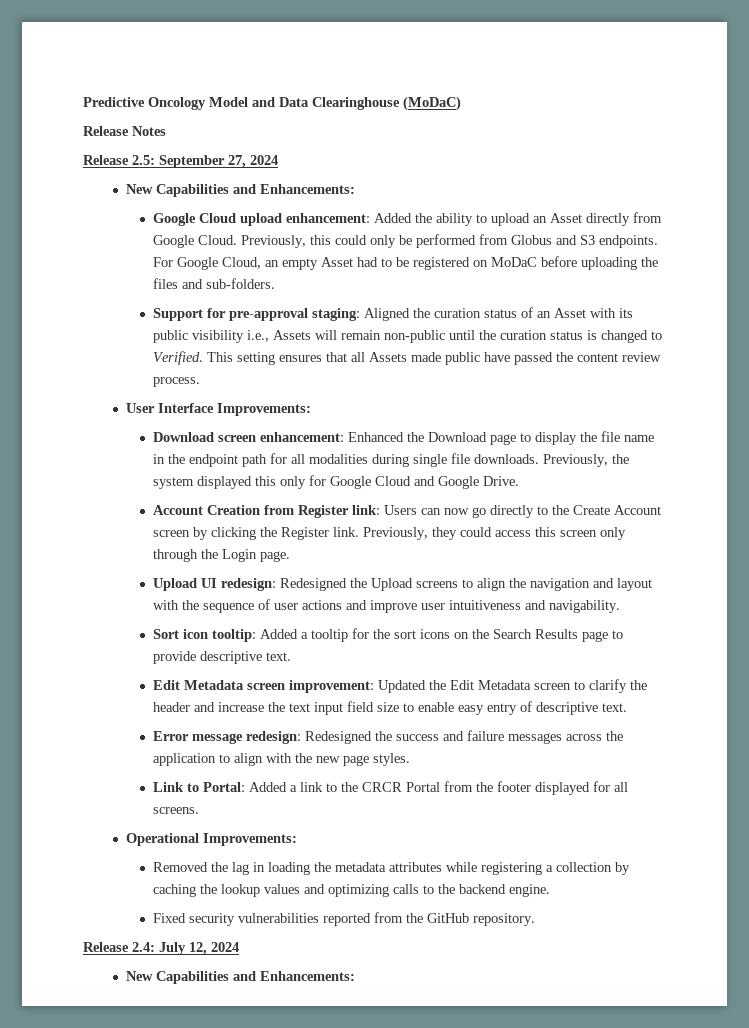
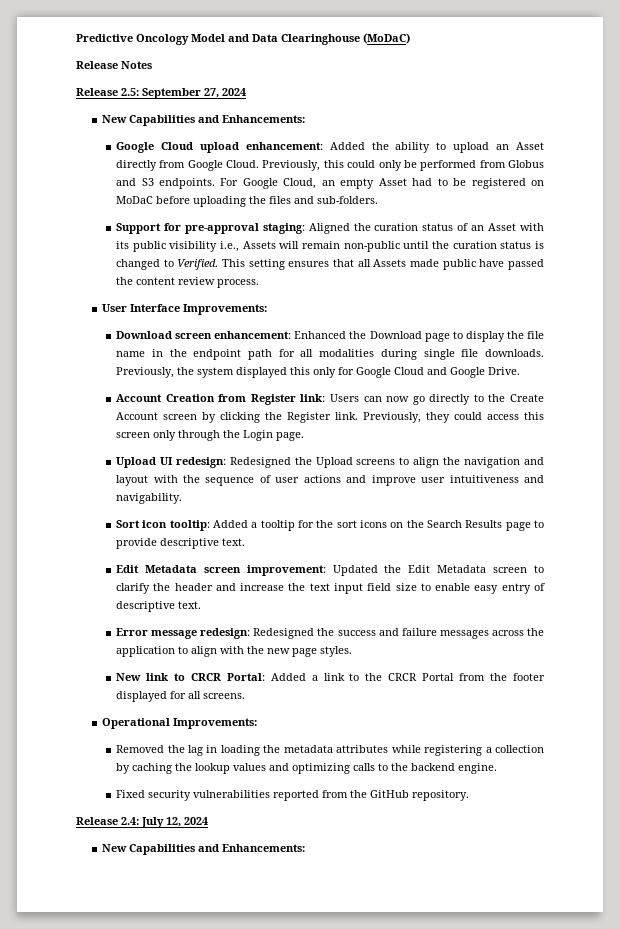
[152,782,199,792] Link to -> [116,673,221,681] New link to CRCR

